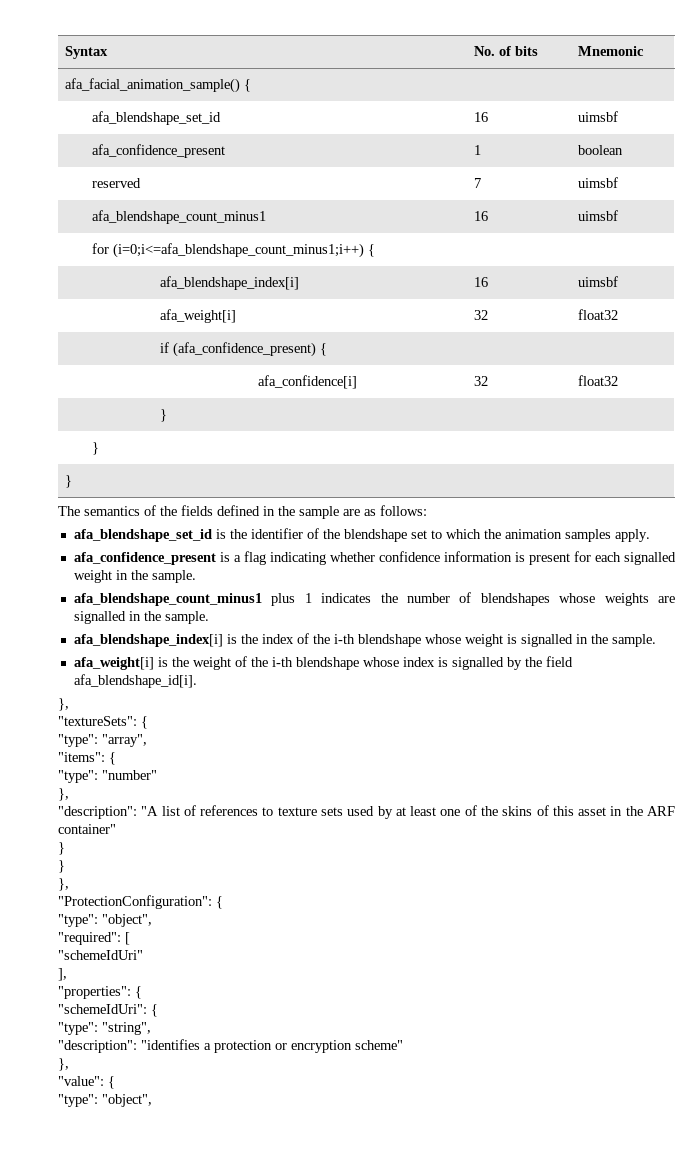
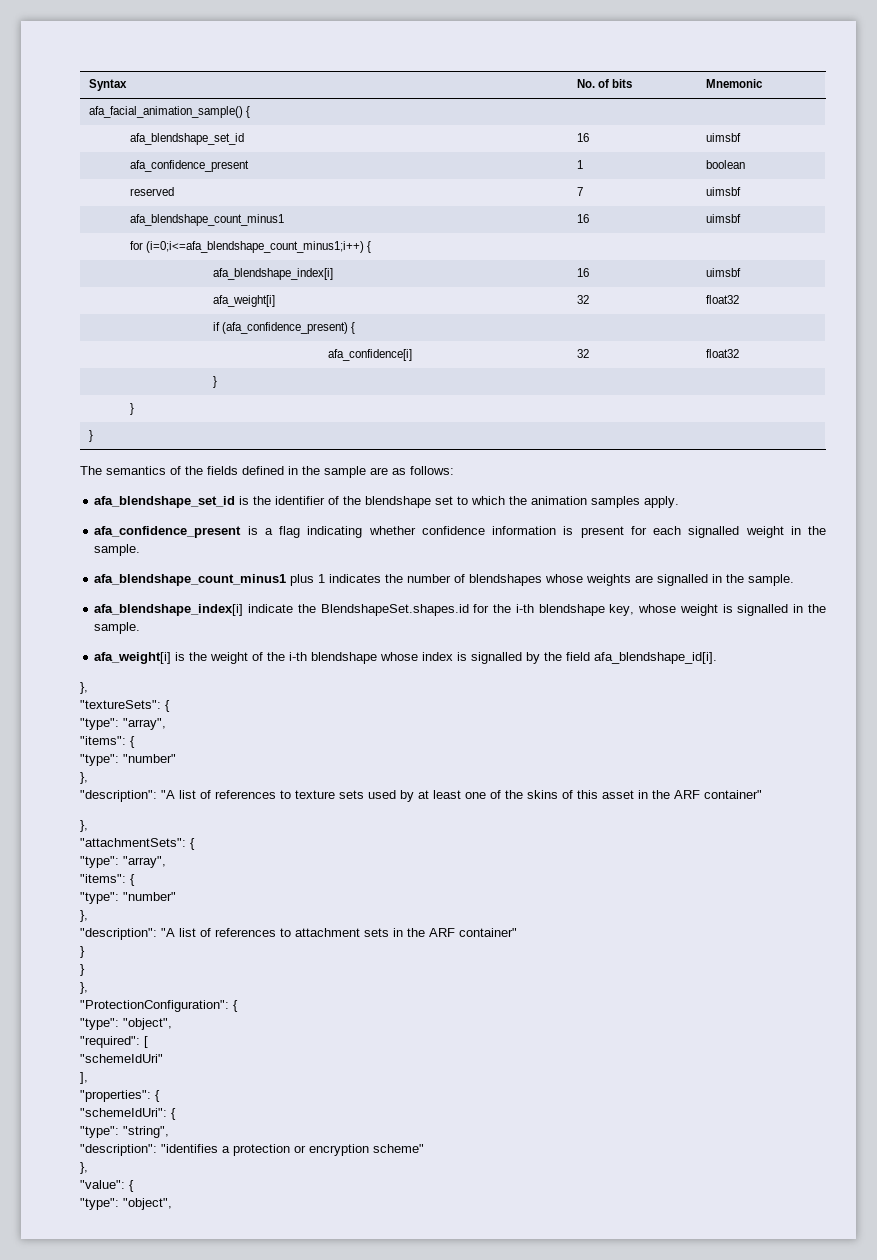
[226,633,421,647] is the index of the i-th blendshape -> [248,604,635,616] indicate the BlendshapeSet.shapes.id for the i-th blendshape key,
(116, 829) none -> [80,820,88,832] [80,838,195,850] [80,856,166,868] [80,874,135,886] [80,892,176,904] [80,910,88,922] [80,928,517,940] // }, // "attachmentSets": { // "type": "array", // "items": { // "type": "number" // }, // "description": "A list of references to attachment sets in the ARF container"

